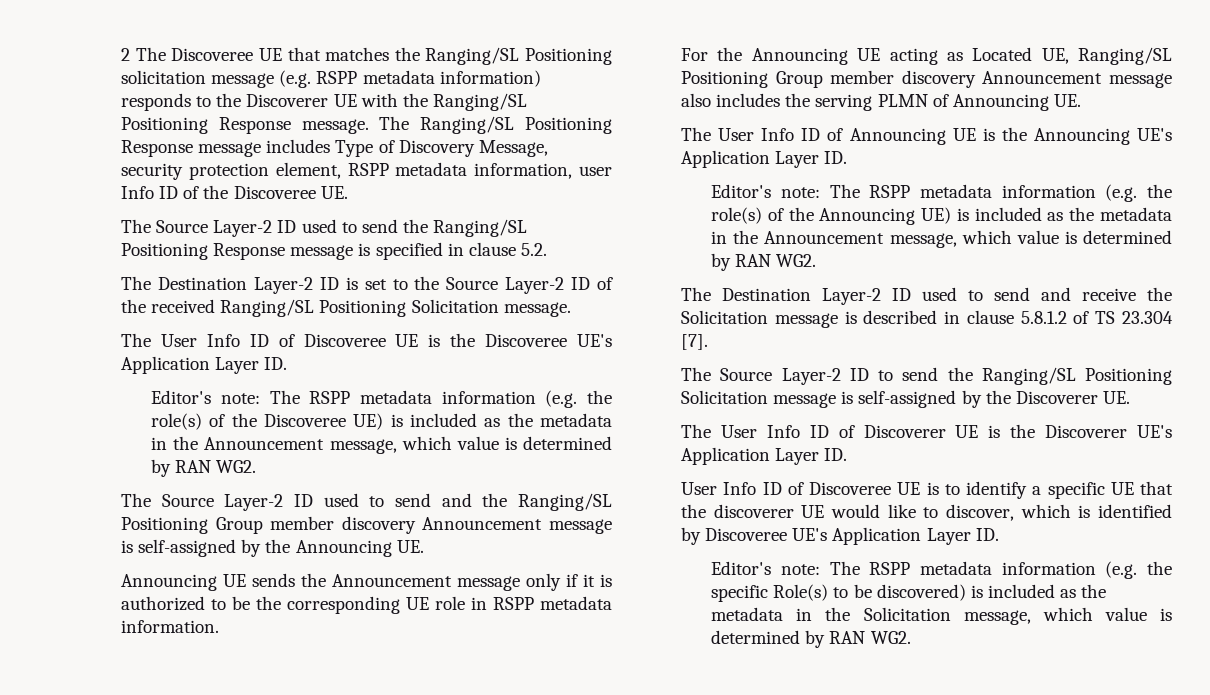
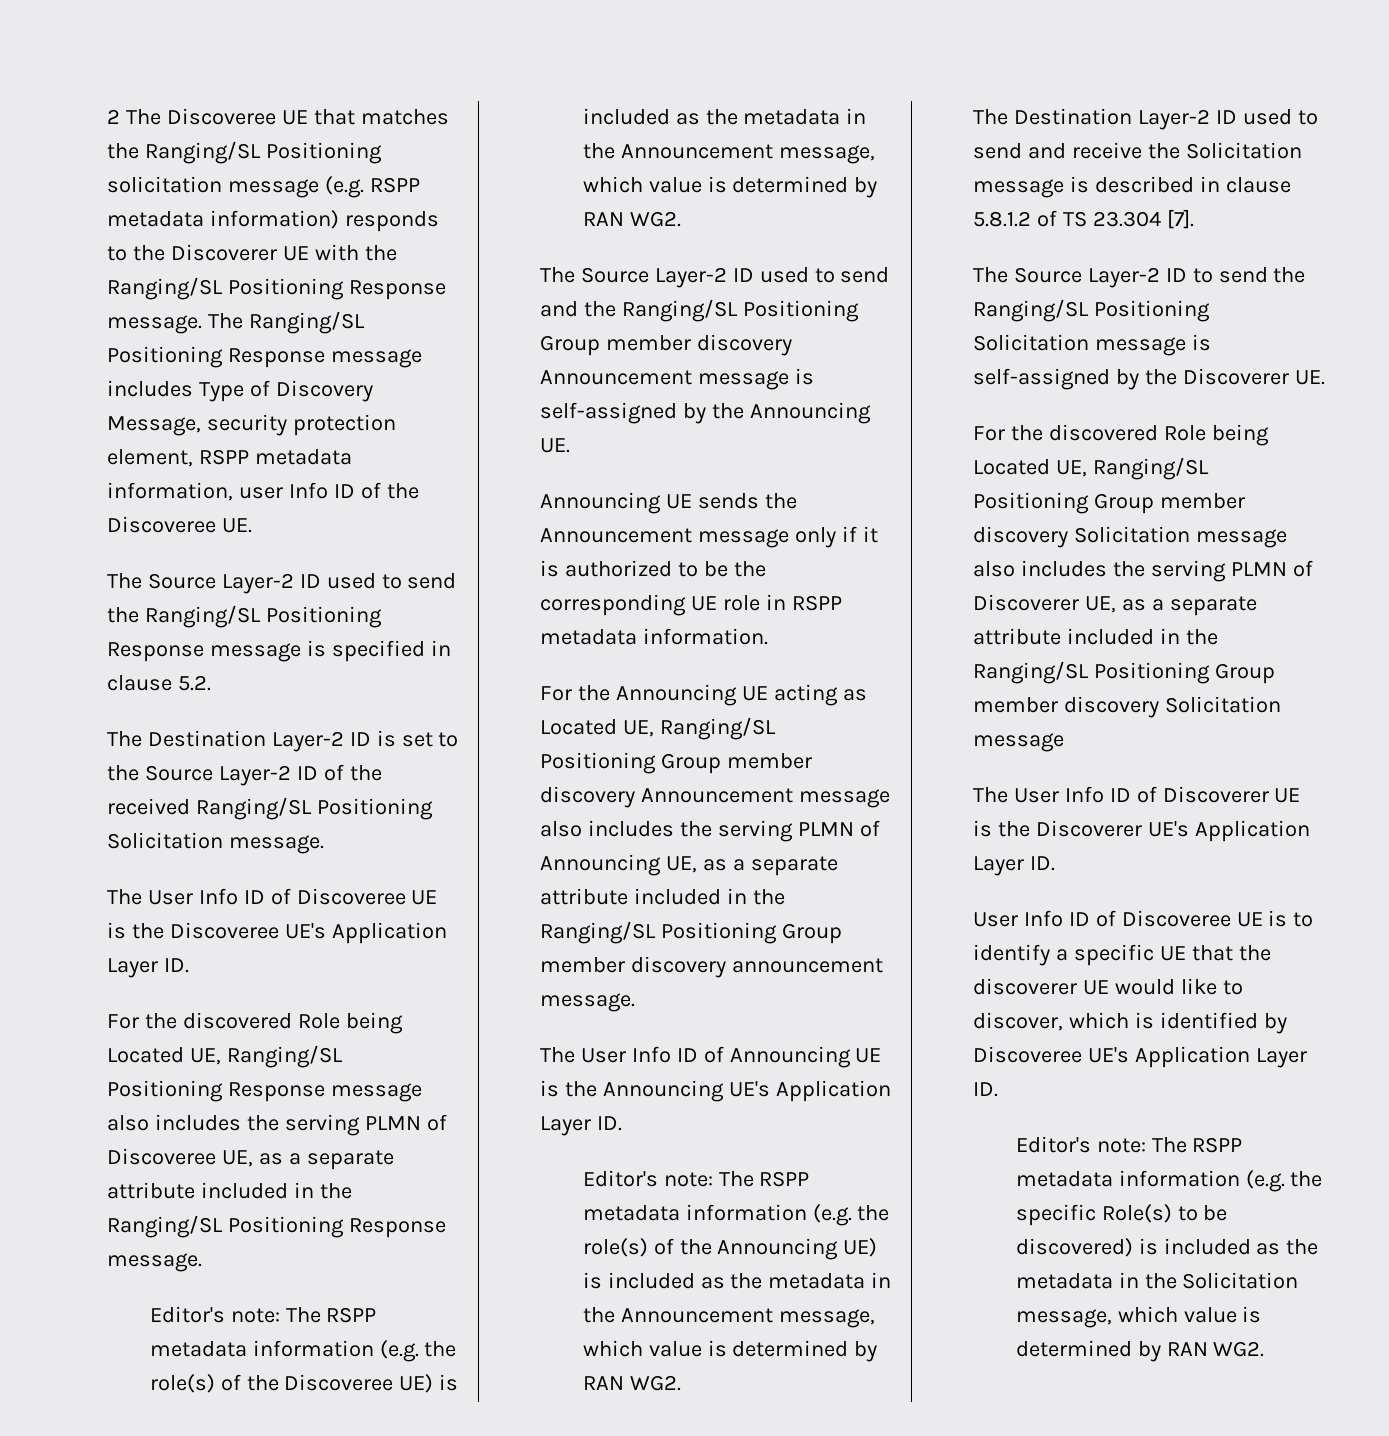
(288, 363) none -> [106,1012,403,1034] [106,1045,343,1068] [106,1080,422,1102] [106,1114,447,1136] [106,1148,394,1170] [106,1182,352,1199] [106,1215,446,1238] [106,1253,202,1272] // For the discovered Role being Located UE, Ranging/SL Positioning Response message also includes the serving PLMN of Discoveree UE, as a separate attribute included in the Ranging/SL Positioning Response message.
[1053,94,1081,107] UE. -> [665,856,838,876] [539,888,785,905] [539,921,842,944] [539,956,883,978] [539,993,635,1012] UE, as a separate attribute included in the Ranging/SL Positioning Group member discovery announcement message.
(1130, 397) none -> [972,424,1269,446] [972,457,1209,480] [972,492,1245,514] [972,526,1287,548] [972,560,1313,582] [972,594,1257,616] [972,628,1218,645] [972,661,1275,684] [972,696,1281,718] [972,733,1064,752] // For the discovered Role being Located UE, Ranging/SL Positioning Group member discovery Solicitation message also includes the serving PLMN of Discoverer UE, as a separate attribute included in the Ranging/SL Positioning Group member discovery Solicitation message

